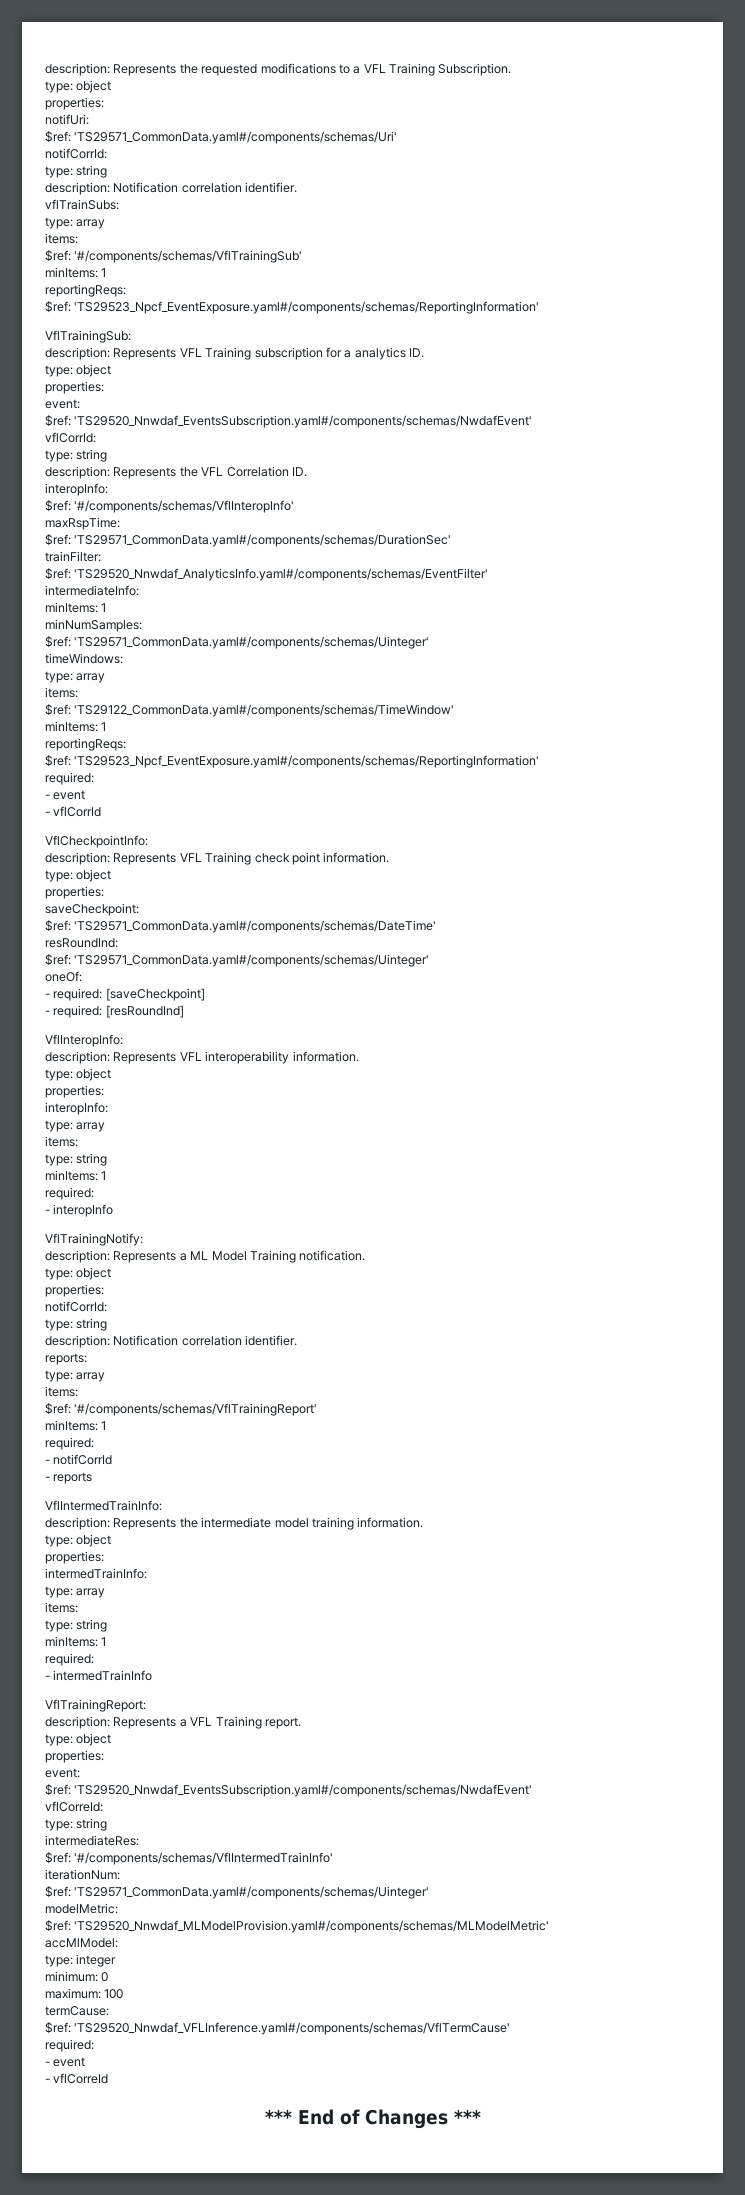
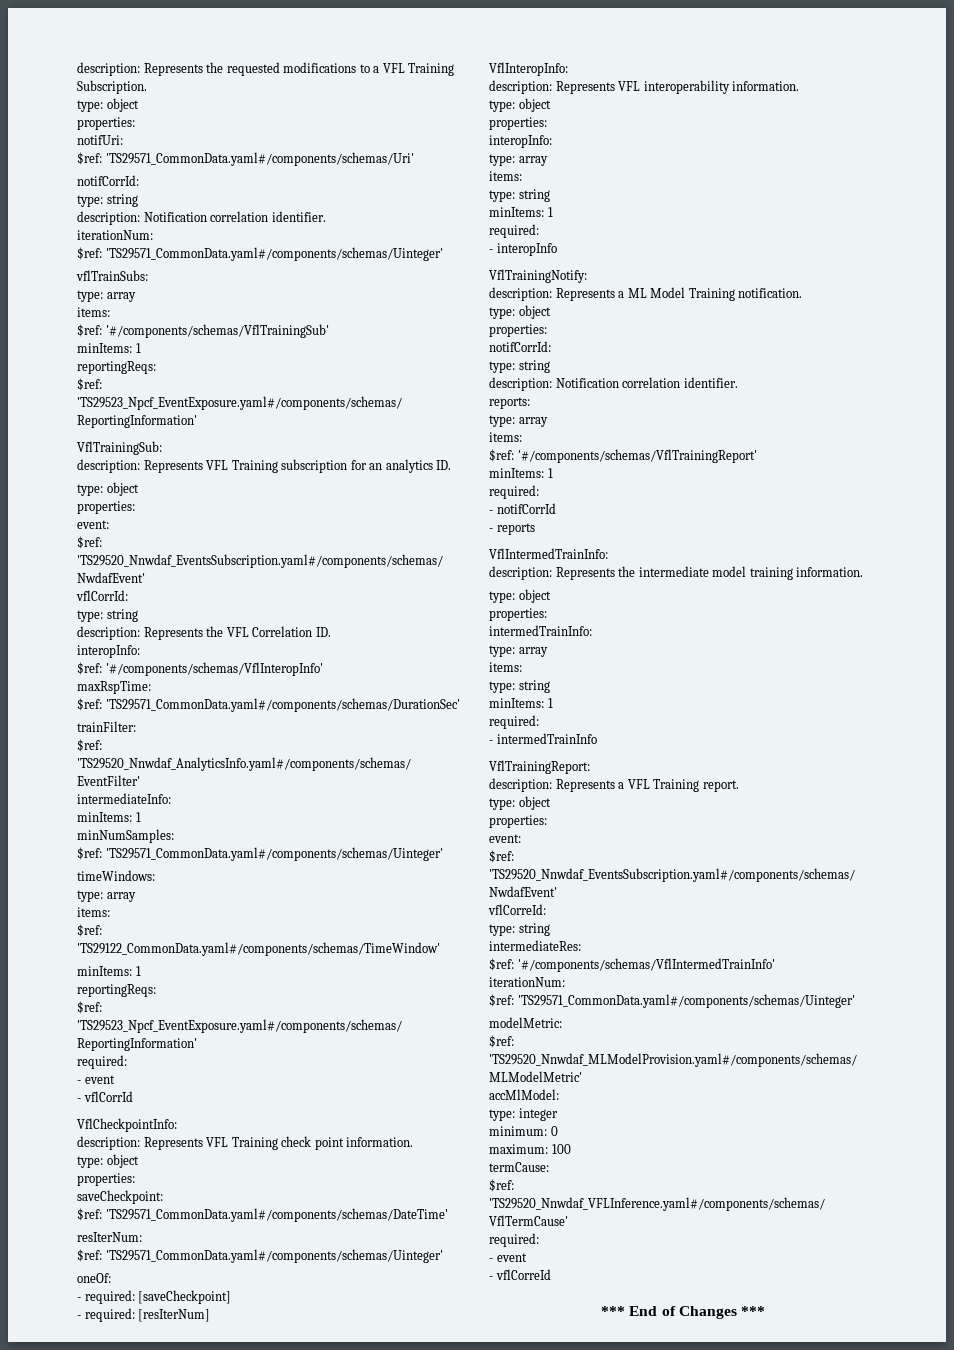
(298, 187) none -> [77,230,153,240] [77,247,443,261] // iterationNum: // $ref: 'TS29571_CommonData.yaml#/components/schemas/Uinteger'
[344,350,352,358] a -> [369,463,383,470] an
[45,938,118,948] resRoundInd: -> [77,1232,142,1242] resIterNum:
[105,1005,184,1018] [resRoundInd] -> [138,1309,211,1322] [resIterNum]

